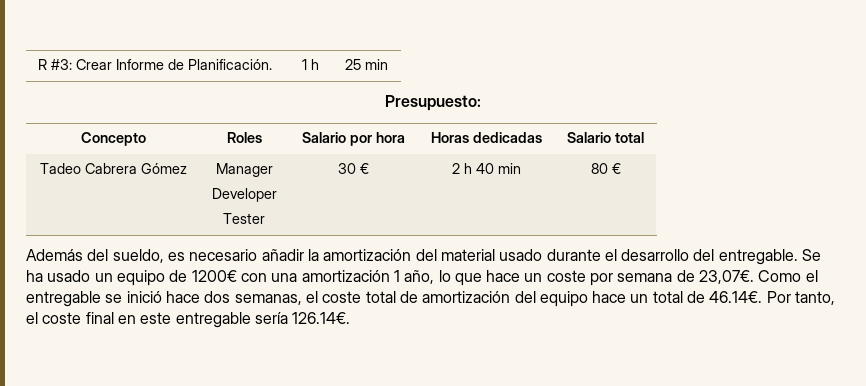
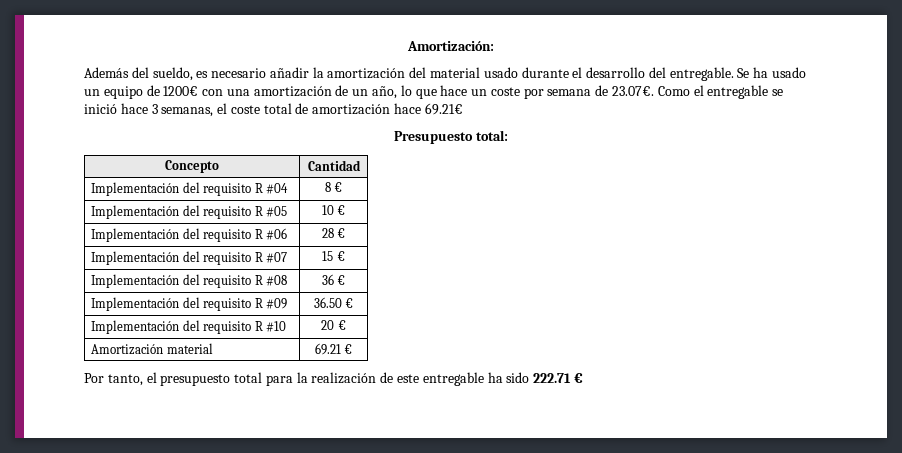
[37,59,272,70] [302,59,319,70] [344,59,388,70] [385,95,481,111] [80,132,146,146] [226,132,262,143] [301,132,405,146] [430,132,542,143] [566,132,644,143] [39,163,187,174] [215,163,273,177] [211,188,277,202] [223,213,265,224] [337,163,369,174] [451,163,521,174] [590,163,621,174] R #3: Crear Informe de Planificación. | 1 h | 25 min // Presupuesto: // Concepto | Roles | Salario por hora | Horas dedicadas | Salario total // Tadeo Cabrera Gómez | Manager // Developer // Tester | 30 € | 2 h 40 min | 80 € -> [407,41,494,51] Amortización:
[393,270,400,282] 1 -> [335,85,369,96] de un
[699,270,755,284] 23,07€. -> [612,86,655,96] 23.07€.
[204,291,231,303] dos -> [151,104,158,114] 3
[514,291,836,307] [26,312,351,328] del equipo hace un total de 46.14€. Por tanto, el coste final en este entregable sería 126.14€. -> [394,103,463,115] [394,130,508,144] [165,160,219,173] [307,160,361,171] [91,182,288,196] [324,182,343,192] [91,205,287,219] [321,205,346,215] [91,228,287,242] [321,228,346,238] [91,251,287,265] [322,251,345,261] [91,274,287,288] [321,274,346,285] [91,297,287,311] [313,297,354,308] [91,320,286,334] [321,320,346,330] [91,343,213,355] [314,343,353,355] [84,372,583,386] hace 69.21€ // Presupuesto total: // Concepto | Cantidad // Implementación del requisito R #04 | 8 € // Implementación del requisito R #05 | 10 € // Implementación del requisito R #06 | 28 € // Implementación del requisito R #07 | 15 € // Implementación del requisito R #08 | 36 € // Implementación del requisito R #09 | 36.50 € // Implementación del requisito R #10 | 20 € // Amortización material | 69.21 € // Por tanto, el presupuesto total para la realización de este entregable ha sido 222.71 €

